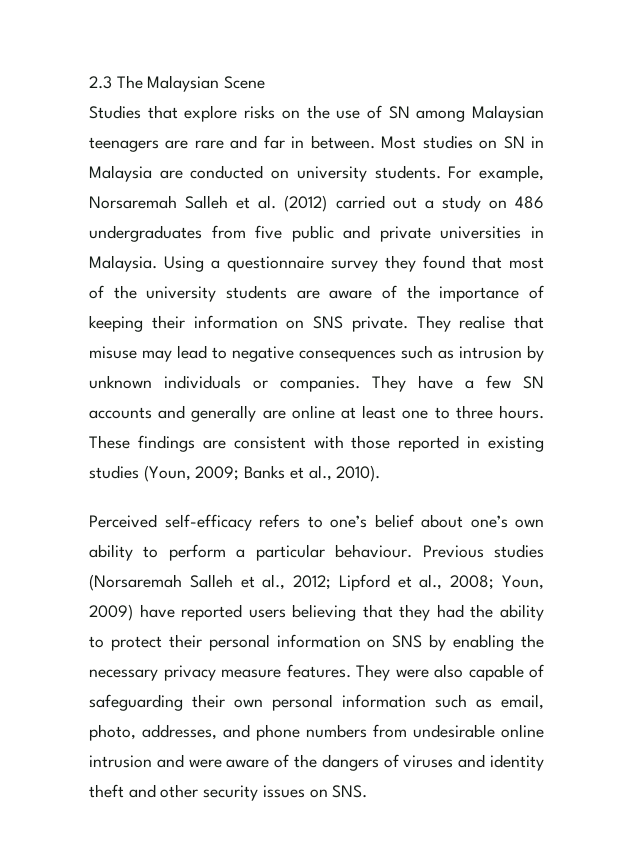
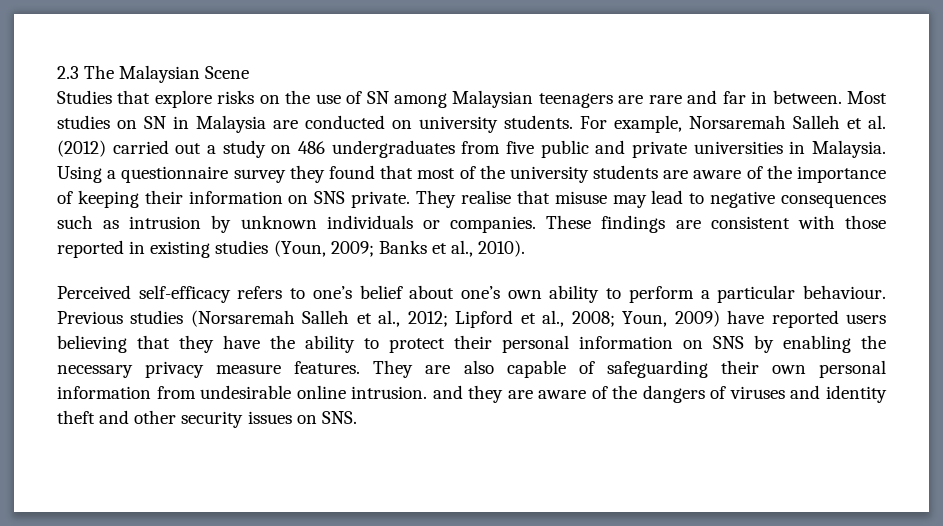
[372,375,544,392] [89,405,544,422] They have a few SN accounts and generally are online at least one to three hours. -> (537, 224) none
[436,604,464,618] had -> [223,335,260,349] have
[395,669,429,678] were -> [425,365,451,374] are
[435,694,544,710] [89,724,544,741] [89,754,222,768] such as email, photo, addresses, and phone numbers from undesirable online intrusion and were -> [156,385,533,403] from undesirable online intrusion. and they are

